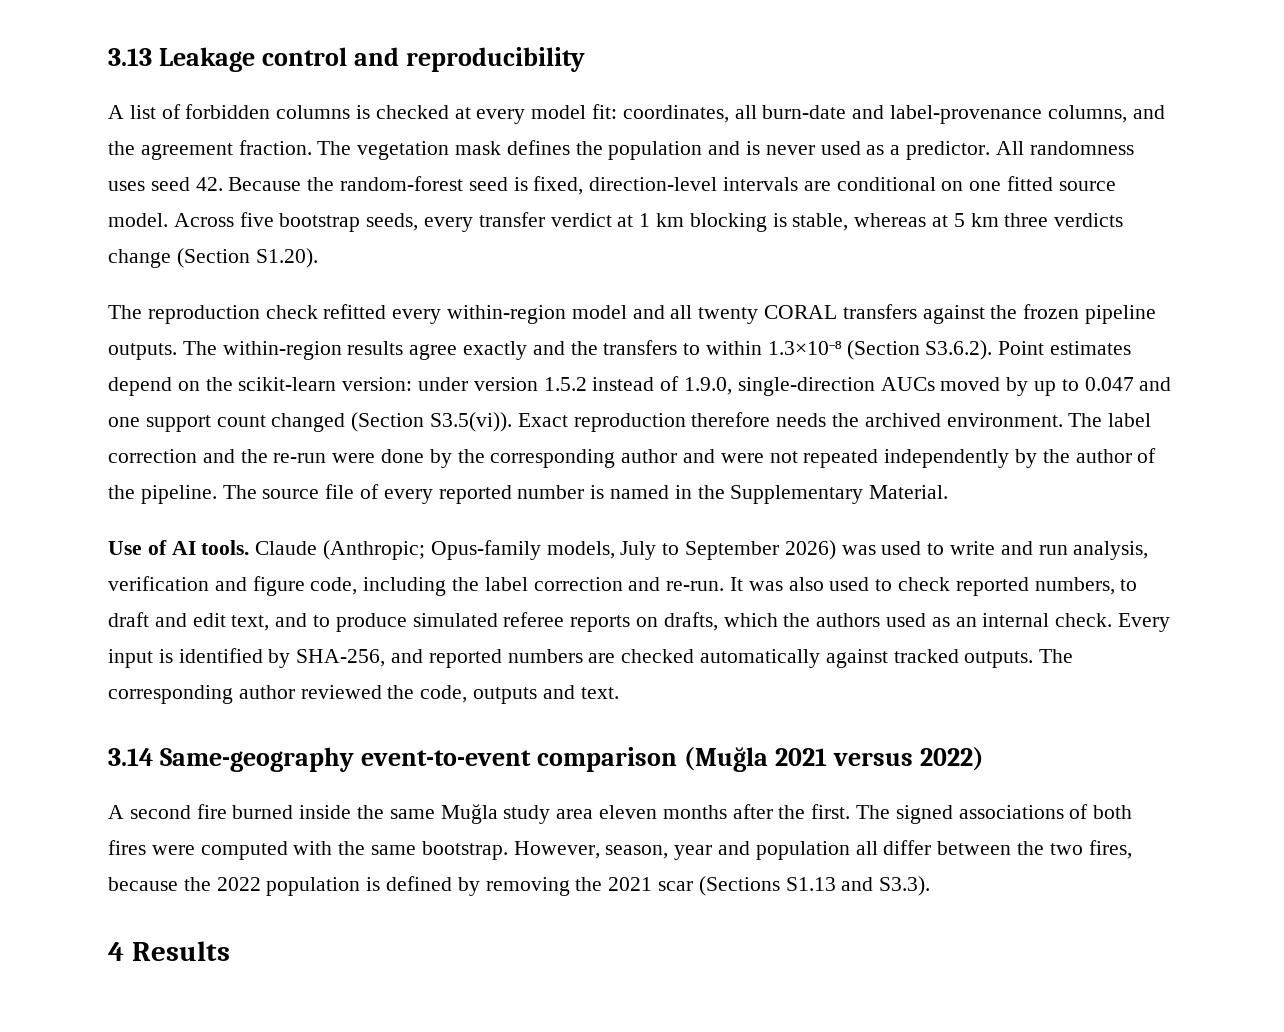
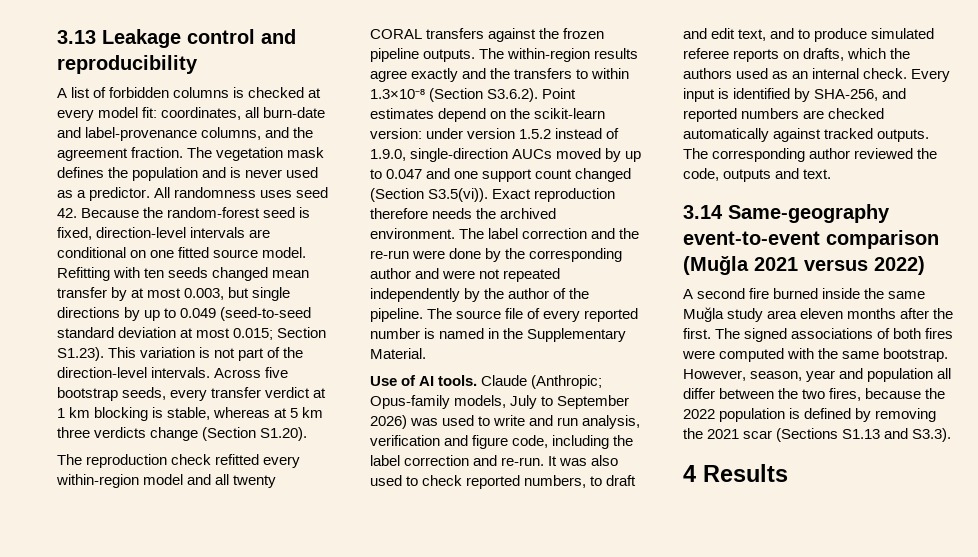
(168, 220) none -> [57,267,310,281] [57,287,291,301] [57,307,312,321] [57,327,327,340] [57,347,304,361] [57,367,211,378] Refitting with ten seeds changed mean transfer by at most 0.003, but single directions by up to 0.049 (seed-to-seed standard deviation at most 0.015; Section S1.23). This variation is not part of the direction-level intervals.

